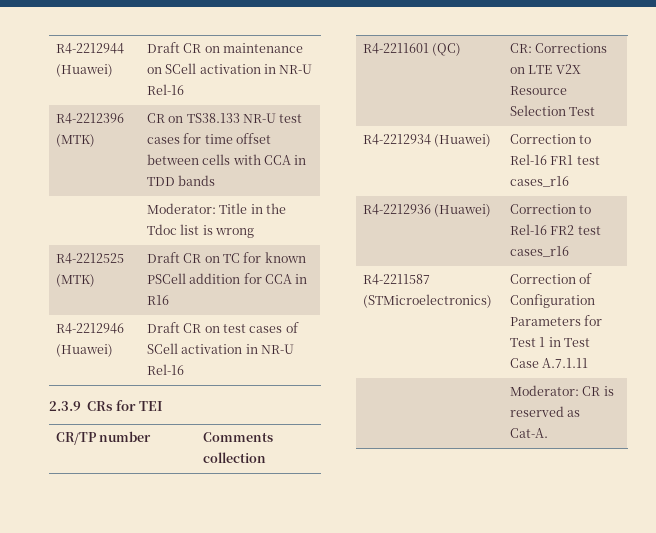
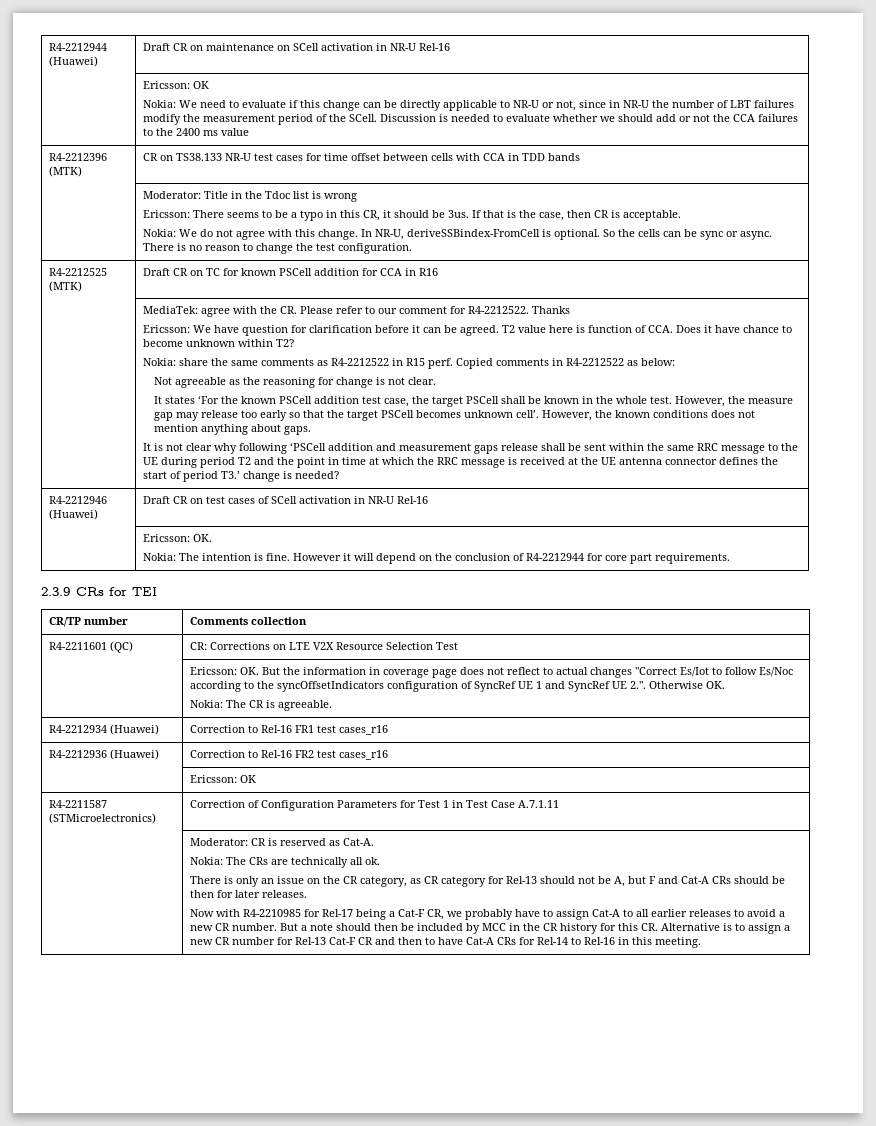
(184, 89) none -> [143,81,210,89] [143,100,795,111] [143,114,799,125] [143,128,250,136] // | Ericsson: OK // Nokia: We need to evaluate if this change can be directly applicable to NR-U or not, since in NR-U the number of LBT failures modify the measurement period of the SCell. Discussion is needed to evaluate whether we should add or not the CCA failures to the 2400 ms value
(255, 233) none -> [143,210,682,221] [143,229,773,240] [143,243,413,254] // Ericsson: There seems to be a typo in this CR, it should be 3us. If that is the case, then CR is acceptable. // Nokia: We do not agree with this change. In NR-U, deriveSSBindex-FromCell is optional. So the cells can be sync or async. There is no reason to change the test configuration.
(169, 300) none -> [143,306,571,317] [143,325,793,336] [143,339,295,347] [143,358,676,369] [153,377,436,388] [153,395,793,407] [153,410,755,421] [153,424,311,435] [143,442,799,454] [143,457,779,468] [143,471,340,482] // | MediaTek: agree with the CR. Please refer to our comment for R4-2212522. Thanks // Ericsson: We have question for clarification before it can be agreed. T2 value here is function of CCA. Does it have chance to become unknown within T2? // Nokia: share the same comments as R4-2212522 in R15 perf. Copied comments in R4-2212522 as below: // Not agreeable as the reasoning for change is not clear. // It states ‘For the known PSCell addition test case, the target PSCell shall be known in the whole test. However, the measure gap may release too early so that the target PSCell becomes unknown cell’. However, the known conditions does not mention anything about gaps. // It is not clear why following ‘PSCell addition and measurement gaps release shall be sent within the same RRC message to the UE during period T2 and the point in time at which the RRC message is received at the UE antenna connector defines the start of period T3.’ change is needed?
(184, 369) none -> [143,534,213,542] [143,553,731,564] // | Ericsson: OK. // Nokia: The intention is fine. However it will depend on the conclusion of R4-2212944 for core part requirements.
(596, 111) none -> [190,667,794,678] [190,681,726,692] [190,700,333,711] // | Ericsson: OK. But the information in coverage page does not reflect to actual changes "Correct Es/Iot to follow Es/Noc according to the syncOffsetIndicators configuration of SyncRef UE 1 and SyncRef UE 2.". Otherwise OK. // Nokia: The CR is agreeable.
(569, 251) none -> [190,775,257,783] // | Ericsson: OK
(548, 433) none -> [190,857,381,868] [190,876,786,887] [190,890,308,898] [190,909,786,920] [190,923,791,934] [190,937,702,948] // Nokia: The CRs are technically all ok. // There is only an issue on the CR category, as CR category for Rel-13 should not be A, but F and Cat-A CRs should be then for later releases. // Now with R4-2210985 for Rel-17 being a Cat-F CR, we probably have to assign Cat-A to all earlier releases to avoid a new CR number. But a note should then be included by MCC in the CR history for this CR. Alternative is to assign a new CR number for Rel-13 Cat-F CR and then to have Cat-A CRs for Rel-14 to Rel-16 in this meeting.

